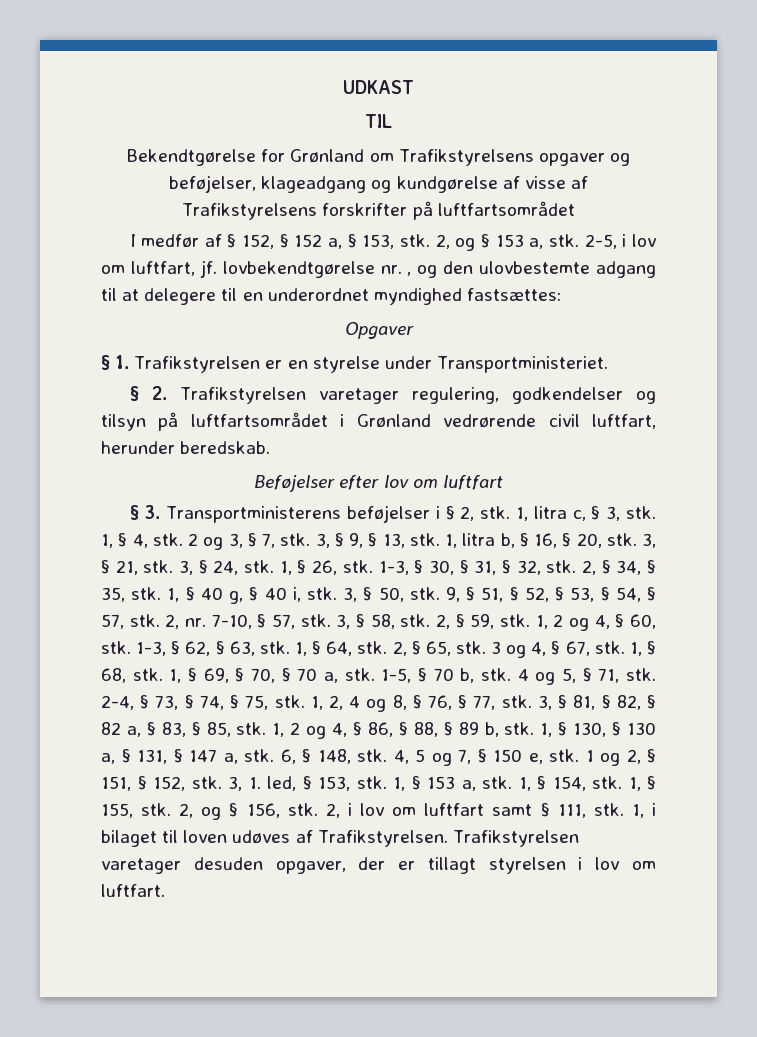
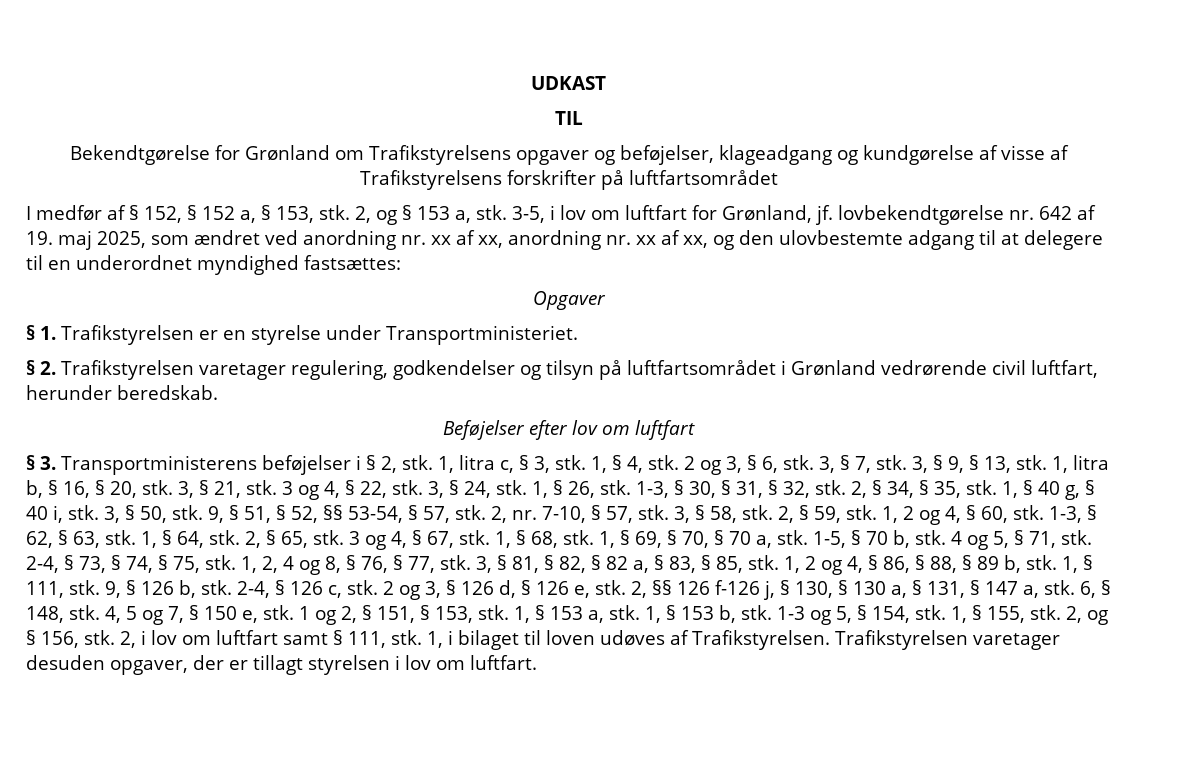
[584,234,657,249] [101,260,412,278] 2-5, i lov om luftfart, jf. lovbekendtgørelse nr. , -> [512,205,1096,225] [26,230,708,250] 3-5, i lov om luftfart for Grønland, jf. lovbekendtgørelse nr. 642 af 19. maj 2025, som ændret ved anordning nr. xx af xx, anordning nr. xx af xx,
(257, 540) none -> [761,455,850,473] 6, stk. 3, §
(174, 566) none -> [282,480,423,500] 3 og 4, § 22, stk.
[555,587,641,602] § 53, § 54, -> [323,505,403,523] §§ 53-54,
(568, 729) none -> [26,580,790,600] 111, stk. 9, § 126 b, stk. 2-4, § 126 c, stk. 2 og 3, § 126 d, § 126 e, stk. 2, §§ 126 f-126 j, §
[153,776,312,791] 152, stk. 3, 1. led, § -> (430, 612) none
(546, 783) none -> [681,605,867,625] 153 b, stk. 1-3 og 5, §

